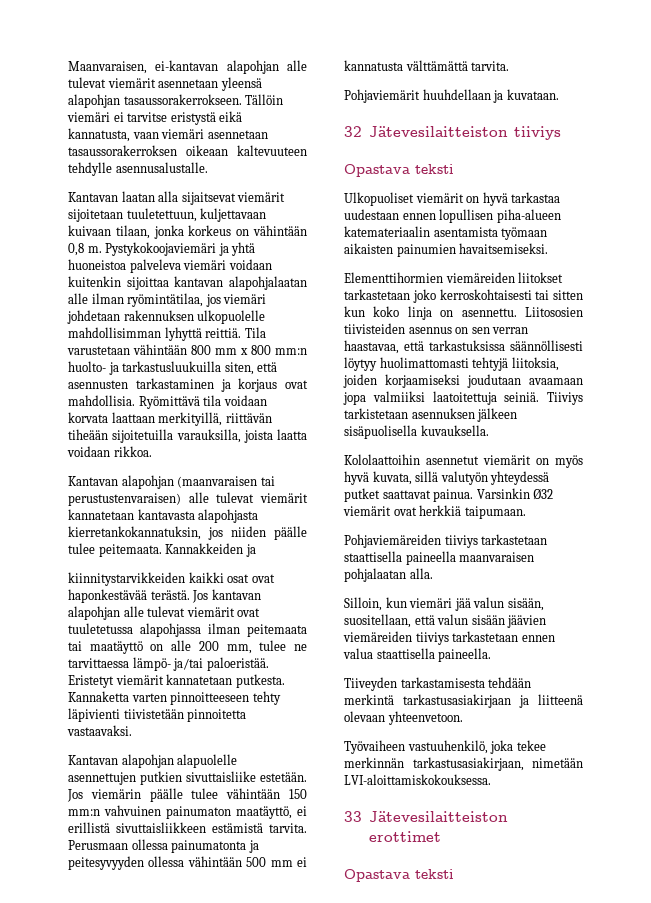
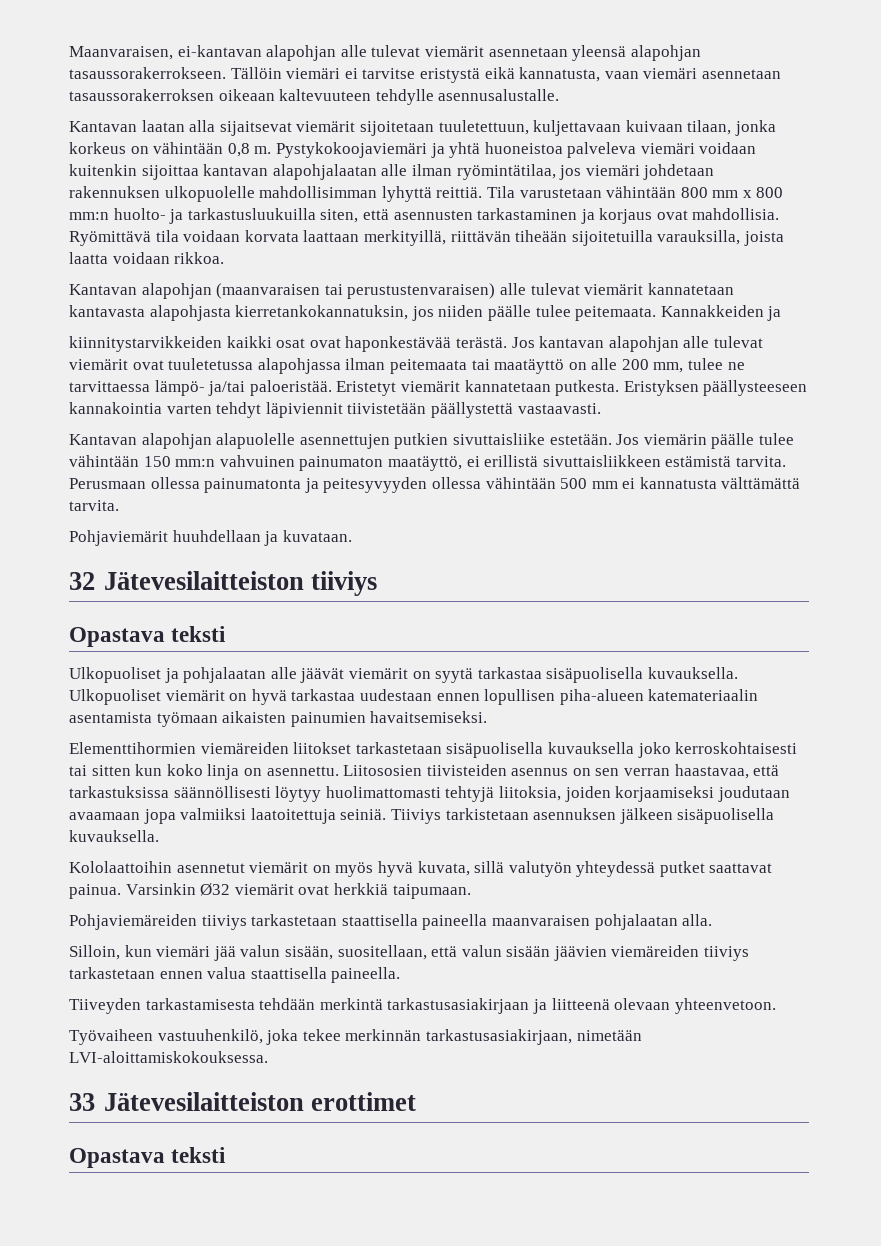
[68,691,281,705] [68,708,247,722] [67,725,132,736] Kannaketta varten pinnoitteeseen tehty läpivienti tiivistetään pinnoitetta vastaavaksi. -> [623,380,808,396] [69,402,601,418] Eristyksen päällysteeseen kannakointia varten tehdyt läpiviennit tiivistetään päällystettä vastaavasti.
(414, 199) none -> [164,667,738,683] [69,689,161,705] ja pohjalaatan alle jäävät viemärit on syytä tarkastaa sisäpuolisella kuvauksella. Ulkopuoliset
(410, 294) none -> [446,742,634,758] sisäpuolisella kuvauksella

